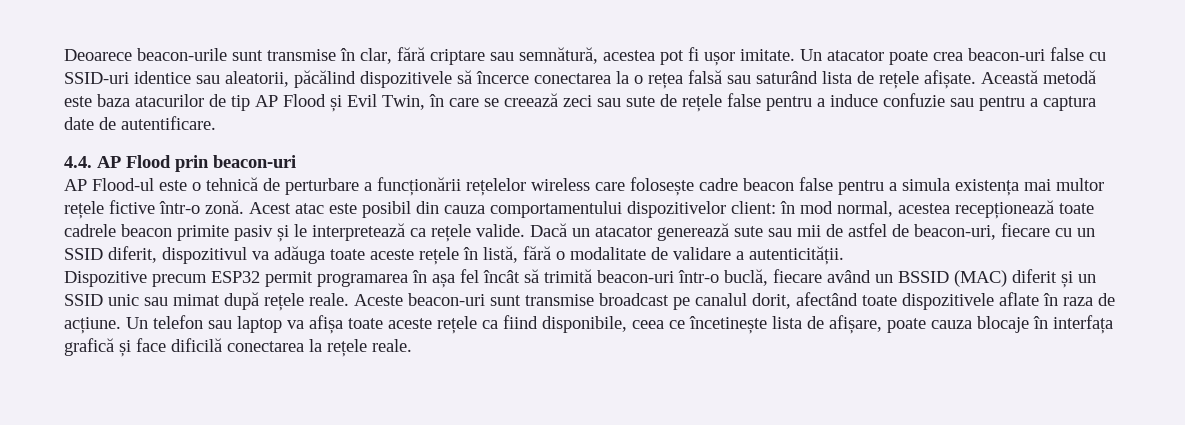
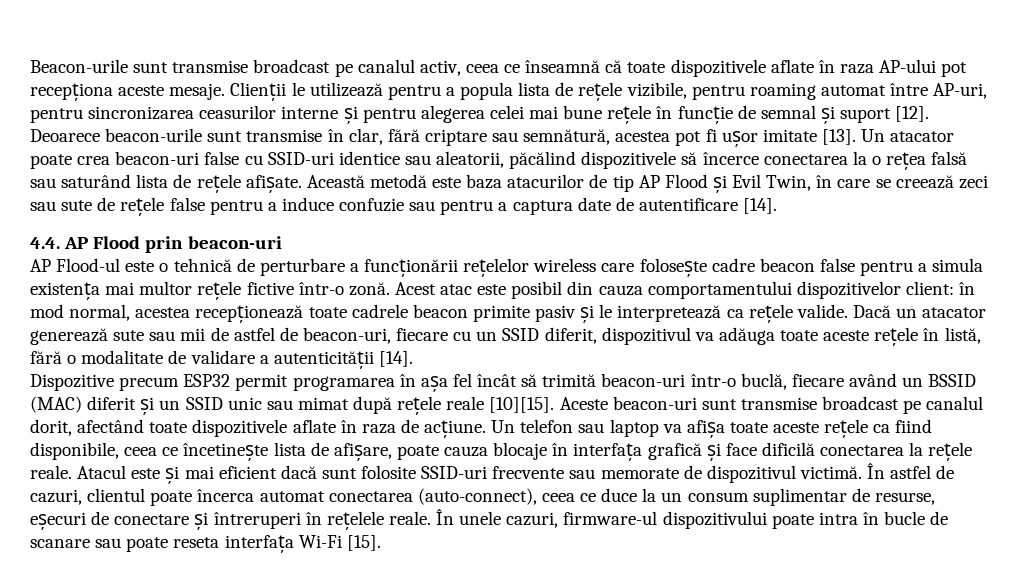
(64, 55) none -> [30,59,968,77] [30,82,988,101] [30,105,930,124] Beacon-urile sunt transmise broadcast pe canalul activ, ceea ce înseamnă că toate dispozitivele aflate în raza AP-ului pot recepționa aceste mesaje. Clienții le utilizează pentru a popula lista de rețele vizibile, pentru roaming automat între AP-uri, pentru sincronizarea ceasurilor interne și pentru alegerea celei mai bune rețele în funcție de semnal și suport [12].
[740,49,795,61] imitate. -> [762,129,856,145] imitate [13].
[121,116,216,130] autentificare. -> [638,198,778,214] autentificare [14].
[749,246,844,265] autenticității. -> [273,351,413,369] autenticității [14].
[309,293,349,306] reale. -> [446,396,555,413] reale [10][15].
(412, 345) none -> [77,463,955,484] [30,488,935,506] [30,509,949,530] [30,535,381,553] Atacul este și mai eficient dacă sunt folosite SSID-uri frecvente sau memorate de dispozitivul victimă. În astfel de cazuri, clientul poate încerca automat conectarea (auto-connect), ceea ce duce la un consum suplimentar de resurse, eșecuri de conectare și întreruperi în rețelele reale. În unele cazuri, firmware-ul dispozitivului poate intra în bucle de scanare sau poate reseta interfața Wi-Fi [15].

